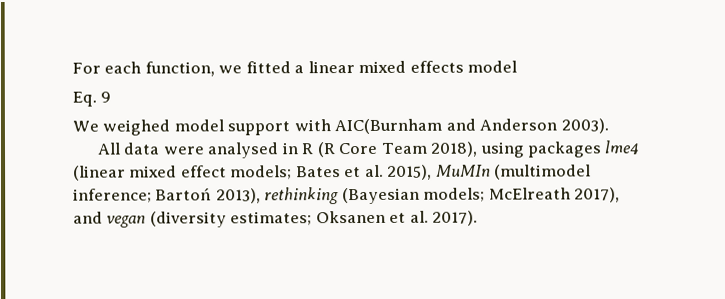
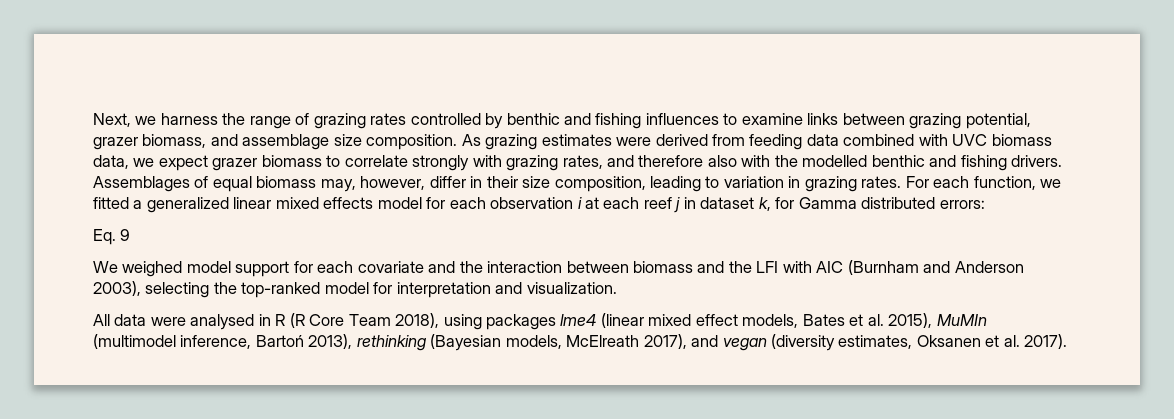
(72, 68) none -> [93,113,1031,129] [93,134,1052,150] [93,155,1063,171] [93,176,902,192] Next, we harness the range of grazing rates controlled by benthic and fishing influences to examine links between grazing potential, grazer biomass, and assemblage size composition. As grazing estimates were derived from feeding data combined with UVC biomass data, we expect grazer biomass to correlate strongly with grazing rates, and therefore also with the modelled benthic and fishing drivers. Assemblages of equal biomass may, however, differ in their size composition, leading to variation in grazing rates.
(305, 69) none -> [146,197,229,213] generalized
(518, 66) none -> [426,197,985,213] for each observation i at each reef j in dataset k, for Gamma distributed errors:
[293,118,609,135] with AIC(Burnham and Anderson 2003). -> [293,260,1024,275] [93,281,617,298] for each covariate and the interaction between biomass and the LFI with AIC (Burnham and Anderson 2003), selecting the top-ranked model for interpretation and visualization.
[230,165,293,180] models; -> [742,314,799,328] models,
[73,188,152,203] inference; -> [180,335,252,349] inference,
[423,187,486,202] models; -> [505,335,562,349] models,
[230,211,313,226] estimates; -> [838,335,913,349] estimates,

